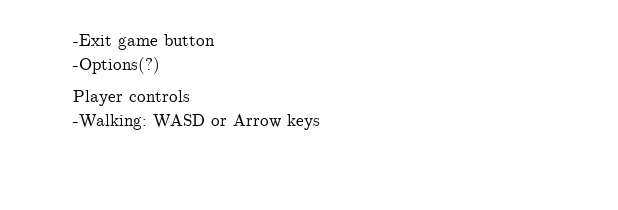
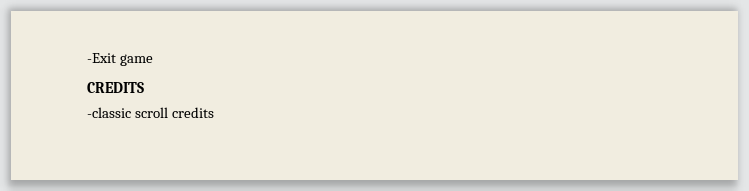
[164,34,215,46] [73,57,160,74] [73,90,190,106] [73,114,320,130] button // -Options(?) // Player controls // -Walking: WASD or Arrow keys -> [87,82,144,93] [87,107,214,118] // CREDITS // -classic scroll credits

